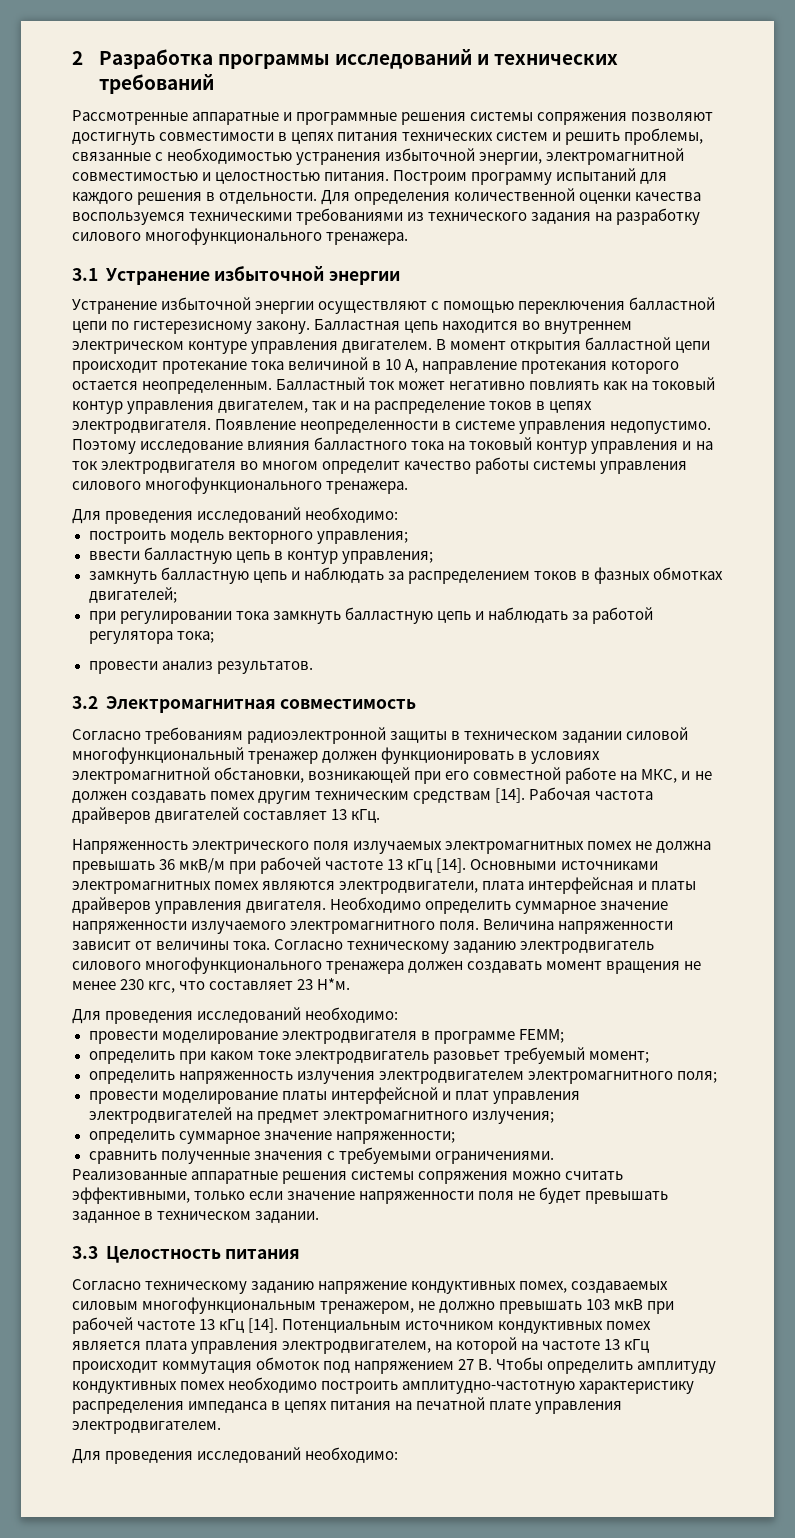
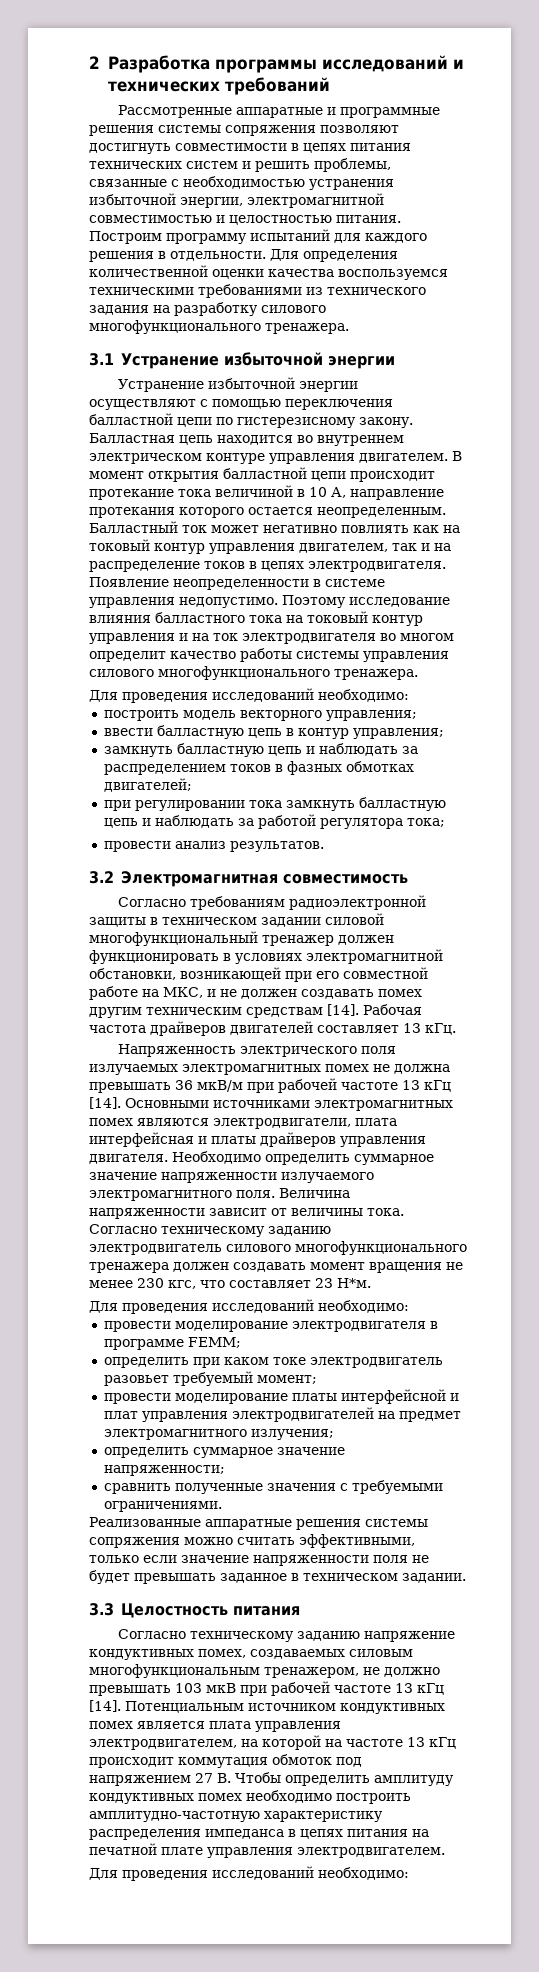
[88,1071,717,1084] // определить напряженность излучения электродвигателем электромагнитного поля; -> (317, 1379) none

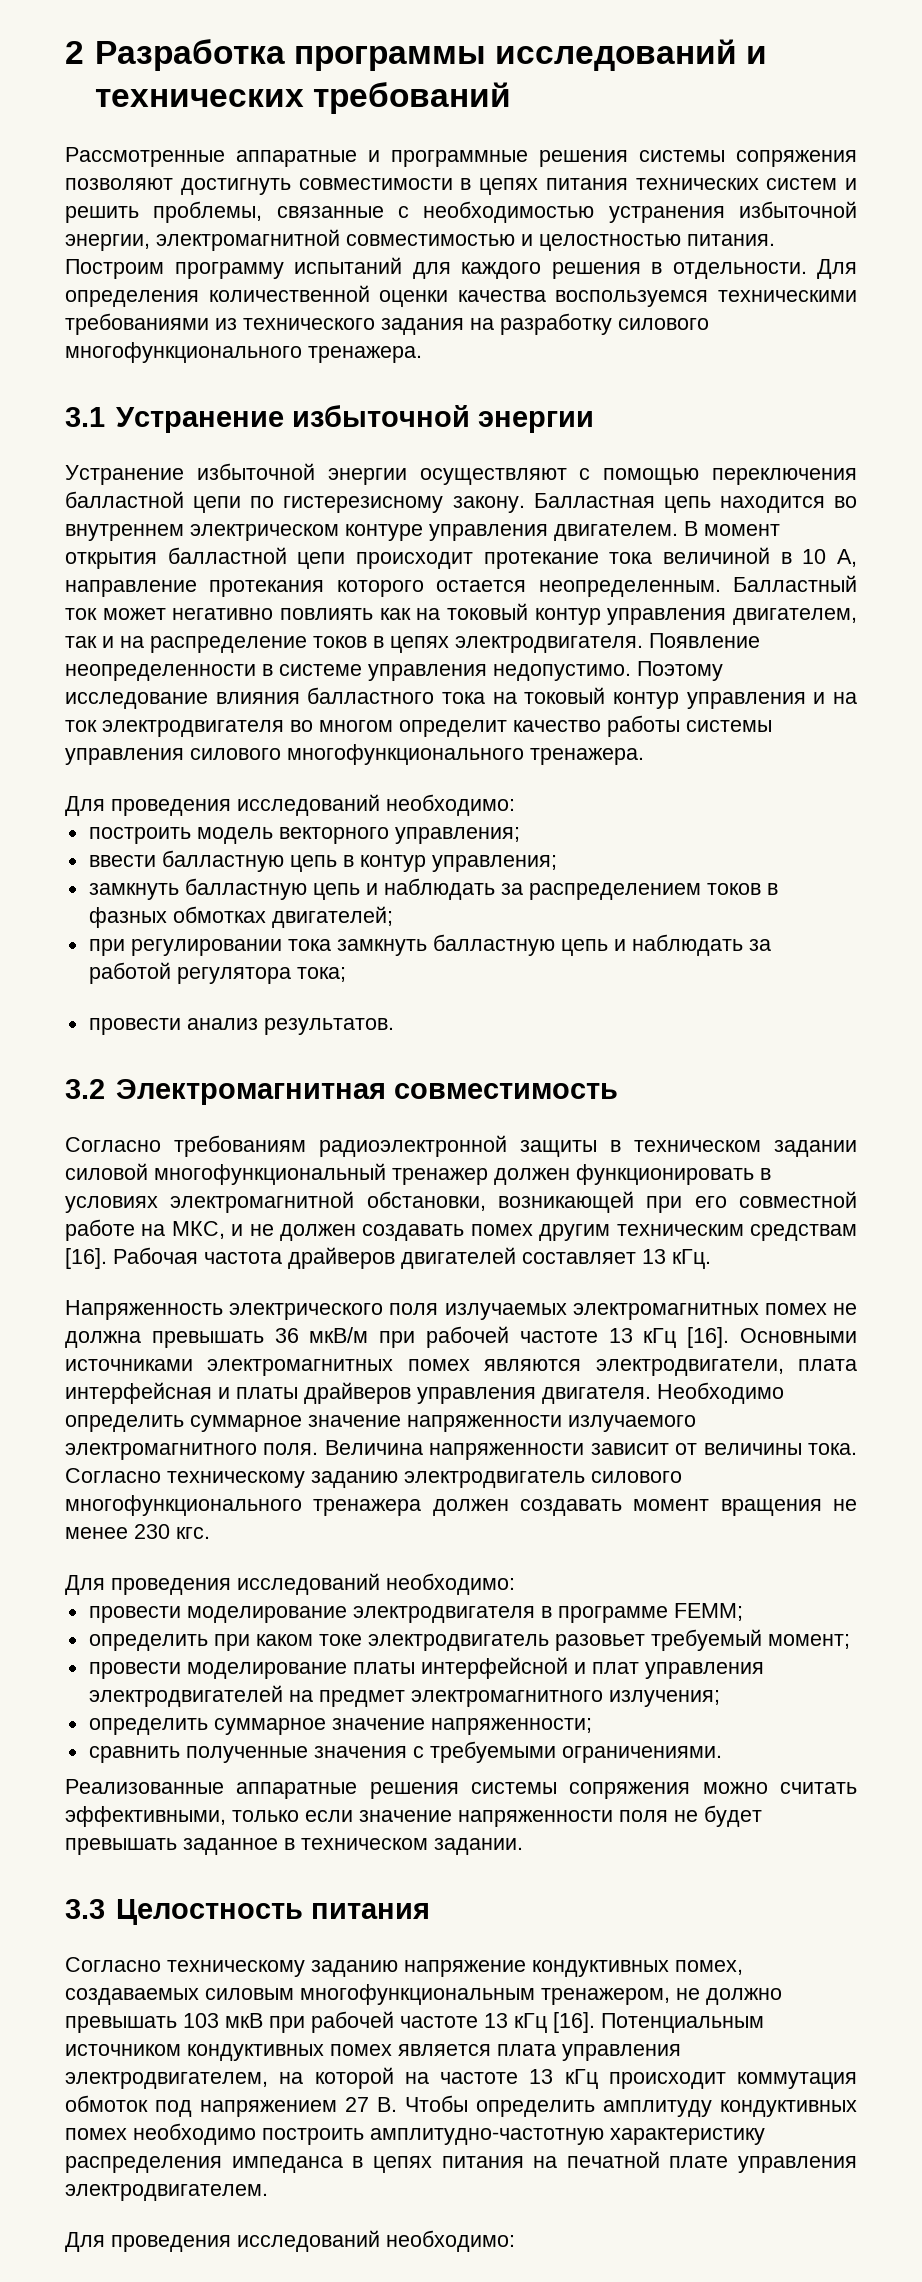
[327,1004,359,1016] [14]. -> [65,1248,107,1269] [16].
[89,1097,121,1109] [14]. -> [687,1327,730,1348] [16].
[168,1278,371,1289] кгс, что составляет 23 Н*м. -> [176,1527,210,1539] кгс.
[89,1700,121,1712] [14]. -> [553,2012,595,2033] [16].

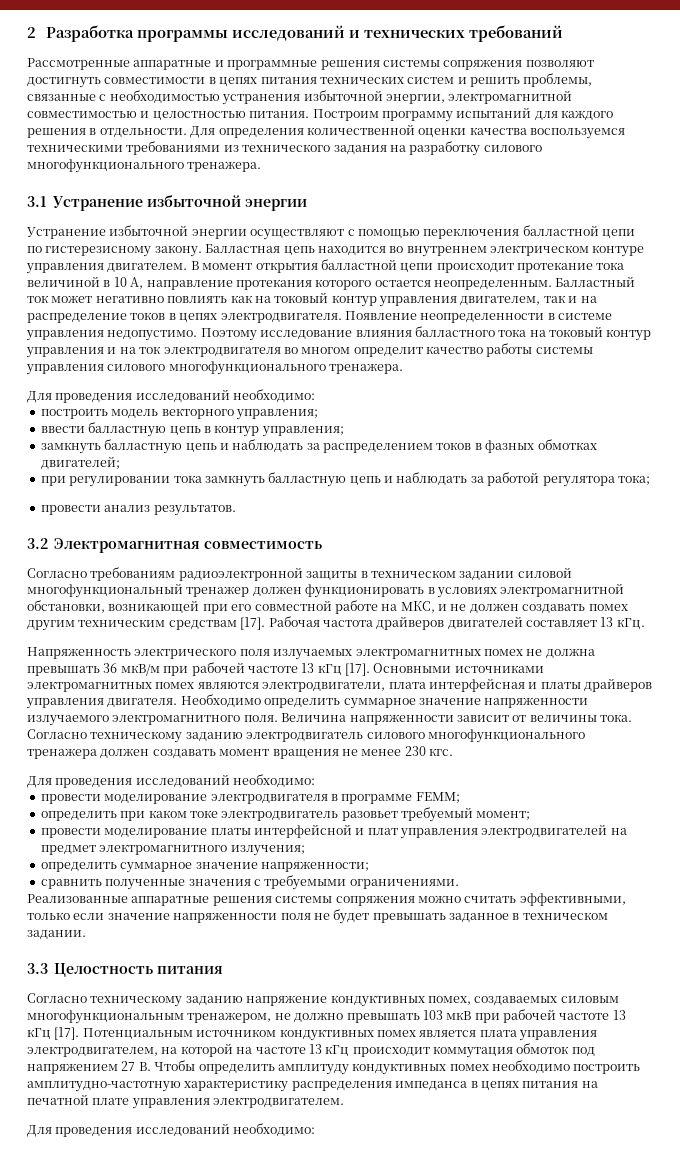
[65,1248,107,1269] [16]. -> [240,617,266,630] [17].
[687,1327,730,1348] [16]. -> [345,663,370,676] [17].
[553,2012,595,2033] [16]. -> [54,1027,80,1040] [17].

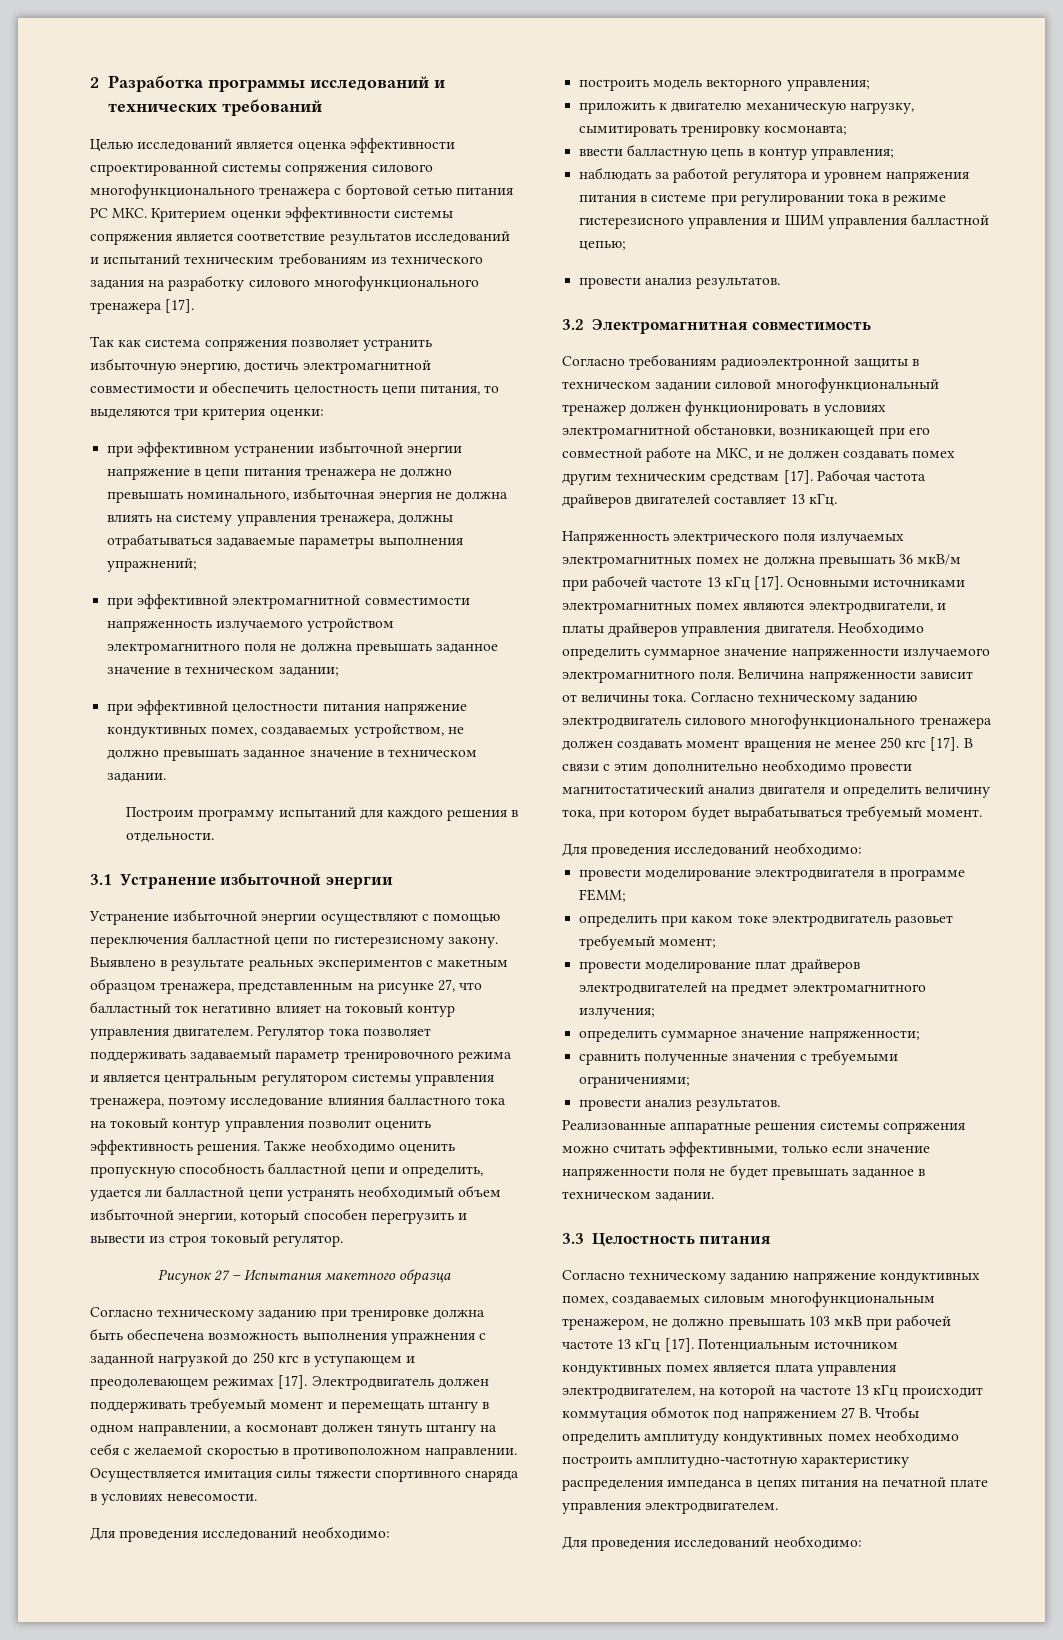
[27,58,594,70] [27,73,593,88] [27,90,573,105] [27,111,310,121] Рассмотренные аппаратные и программные решения системы сопряжения позволяют достигнуть совместимости в цепях питания технических систем и решить проблемы, связанные с необходимостью устранения избыточной энергии, электромагнитной совместимостью и целостностью питания. -> [90,138,455,153] [90,162,433,176] [90,183,513,199] [90,207,453,222] [90,231,510,245] [90,252,483,268] [90,275,479,291] [90,299,195,314] [90,336,432,351] [90,358,431,374] [90,381,500,396] [90,408,324,420] [107,441,462,457] [107,468,453,480] [107,487,508,503] [107,514,453,526] [107,533,463,549] [107,558,198,572] [107,594,470,609] [107,618,395,632] [107,643,498,655] [107,666,339,677] [107,700,467,715] [107,724,464,738] [107,749,477,761] [107,773,167,783] Целью исследований является оценка эффективности спроектированной системы сопряжения силового многофункционального тренажера с бортовой сетью питания РС МКС. Критерием оценки эффективности системы сопряжения является соответствие результатов исследований и испытаний техническим требованиям из технического задания на разработку силового многофункционального тренажера [17]. // Так как система сопряжения позволяет устранить избыточную энергию, достичь электромагнитной совместимости и обеспечить целостность цепи питания, то выделяются три критерия оценки: // при эффективном устранении избыточной энергии напряжение в цепи питания тренажера не должно превышать номинального, избыточная энергия не должна влиять на систему управления тренажера, должны отрабатываться задаваемые параметры выполнения упражнений; // при эффективной электромагнитной совместимости напряженность излучаемого устройством электромагнитного поля не должна превышать заданное значение в техническом задании; // при эффективной целостности питания напряжение кондуктивных помех, создаваемых устройством, не должно превышать заданное значение в техническом задании. //
[190,124,625,139] [27,141,542,156] [27,159,262,173] Для определения количественной оценки качества воспользуемся техническими требованиями из технического задания на разработку силового многофункционального тренажера. -> (215, 837) none
[205,244,645,257] [26,259,625,274] [27,276,636,290] [27,292,597,307] [27,311,612,323] [26,328,257,341] Балластная цепь находится во внутреннем электрическом контуре управления двигателем. В момент открытия балластной цепи происходит протекание тока величиной в 10 А, направление протекания которого остается неопределенным. Балластный ток может негативно повлиять как на токовый контур управления двигателем, так и на распределение токов в цепях электродвигателя. Появление неопределенности в системе управления недопустимо. Поэтому -> [90,957,509,971] [90,978,483,994] [90,1001,456,1017] [90,1026,431,1040] [90,1049,512,1063] [90,1074,494,1086] [90,1097,227,1109] Выявлено в результате реальных экспериментов с макетным образцом тренажера, представленным на рисунке 27, что балластный ток негативно влияет на токовый контур управления двигателем. Регулятор тока позволяет поддерживать задаваемый параметр тренировочного режима и является центральным регулятором системы управления тренажера, поэтому
[107,343,593,357] [26,361,404,375] и на ток электродвигателя во многом определит качество работы системы управления силового многофункционального тренажера. -> [307,1120,431,1131] [90,1139,455,1155] [90,1162,483,1178] [90,1185,502,1201] [90,1208,467,1224] [90,1233,343,1247] [157,1269,452,1285] [90,1307,485,1321] [90,1328,486,1344] [90,1352,416,1367] [90,1375,489,1390] [90,1397,490,1413] [90,1424,498,1436] [90,1443,518,1459] [90,1468,519,1482] [90,1493,258,1505] позволит оценить эффективность решения. Также необходимо оценить пропускную способность балластной цепи и определить, удается ли балластной цепи устранять необходимый объем избыточной энергии, который способен перегрузить и вывести из строя токовый регулятор. // Рисунок 27 – Испытания макетного образца // Согласно техническому заданию при тренировке должна быть обеспечена возможность выполнения упражнения с заданной нагрузкой до 250 кгс в уступающем и преодолевающем режимах [17]. Электродвигатель должен поддерживать требуемый момент и перемещать штангу в одном направлении, а космонавт должен тянуть штангу на себя с желаемой скоростью в противоположном направлении. Осуществляется имитация силы тяжести спортивного снаряда в условиях невесомости.
(318, 414) none -> [579,102,914,114] [579,125,848,137] // приложить к двигателю механическую нагрузку, сымитировать тренировку космонавта;
[40,439,597,454] [40,456,120,470] [40,472,650,487] замкнуть балластную цепь и наблюдать за распределением токов в фазных обмотках двигателей; // при регулировании тока замкнуть балластную цепь и наблюдать за работой регулятора тока; -> [579,167,970,183] [579,194,947,206] [579,213,989,229] [579,241,627,251] наблюдать за работой регулятора и уровнем напряжения питания в системе при регулировании тока в режиме гистерезисного управления и ШИМ управления балластной цепью;
[388,678,525,692] плата интерфейсная -> (933, 608) none
[404,746,453,756] 230 кгс. -> [880,737,973,751] [562,759,912,775] [562,784,990,798] [562,805,983,821] 250 кгс [17]. В связи с этим дополнительно необходимо провести магнитостатический анализ двигателя и определить величину тока, при котором будет вырабатываться требуемый момент.
[210,824,478,839] платы интерфейсной и плат управления -> [755,959,860,973] плат драйверов
[349,879,459,889] ограничениями. -> [579,1076,691,1088] [579,1099,781,1111] ограничениями; // провести анализ результатов.

